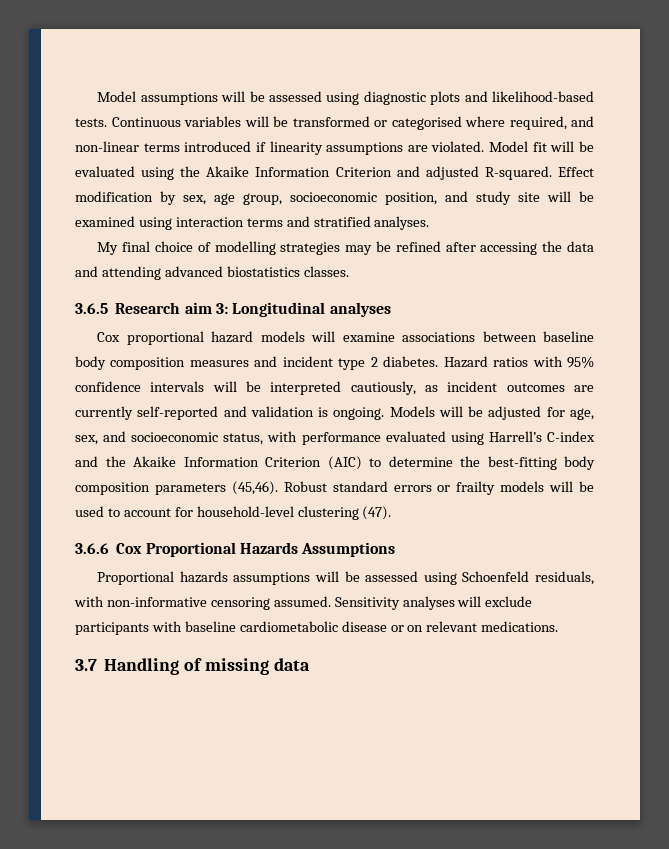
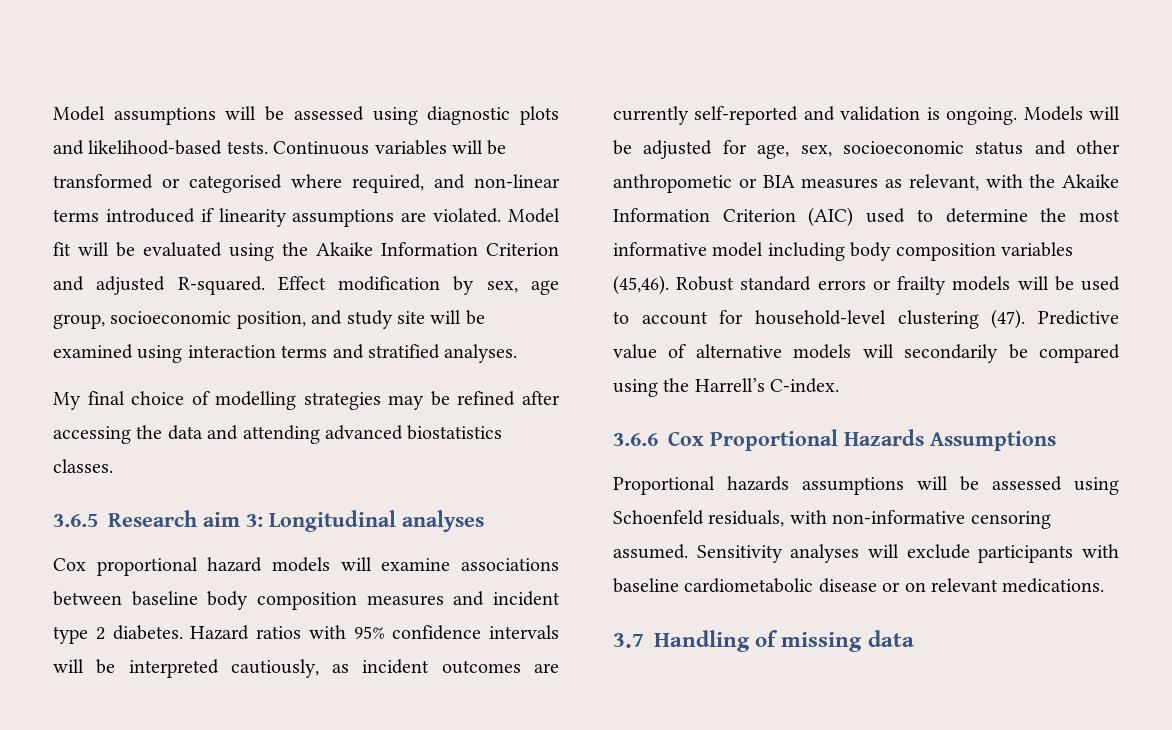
[103,431,595,445] [75,456,98,467] and socioeconomic status, with performance evaluated using Harrell’s C-index and -> [842,140,1120,155] [613,174,1023,193] socioeconomic status and other anthropometic or BIA measures as relevant, with
(362, 463) none -> [866,208,906,223] used
[487,456,595,470] [75,482,226,495] best-fitting body composition parameters -> [1079,209,1120,222] [613,242,1073,261] most informative model including body composition variables
(392, 513) none -> [1038,310,1119,325] [613,344,1120,363] [613,378,840,397] Predictive value of alternative models will secondarily be compared using the Harrell’s C-index.

